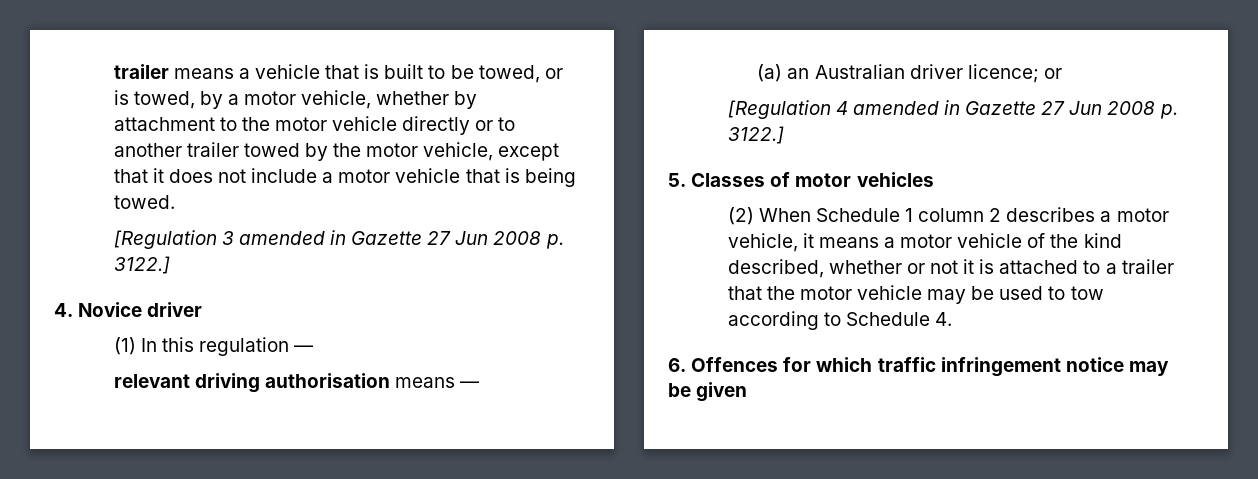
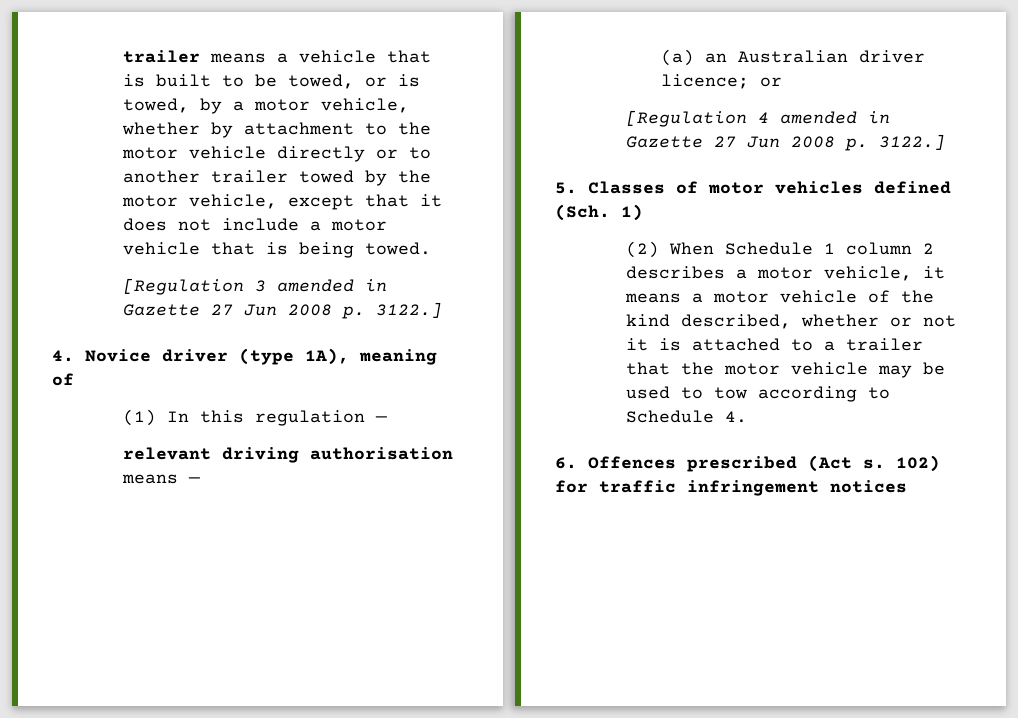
(203, 309) none -> [239,348,437,365] [52,373,74,386] (type 1A), meaning of
(934, 179) none -> [874,181,951,194] [555,204,643,221] defined (Sch. 1)
[783,357,1169,377] [668,382,748,402] for which traffic infringement notice may be given -> [687,455,940,472] [555,480,907,496] prescribed (Act s. 102) for traffic infringement notices

